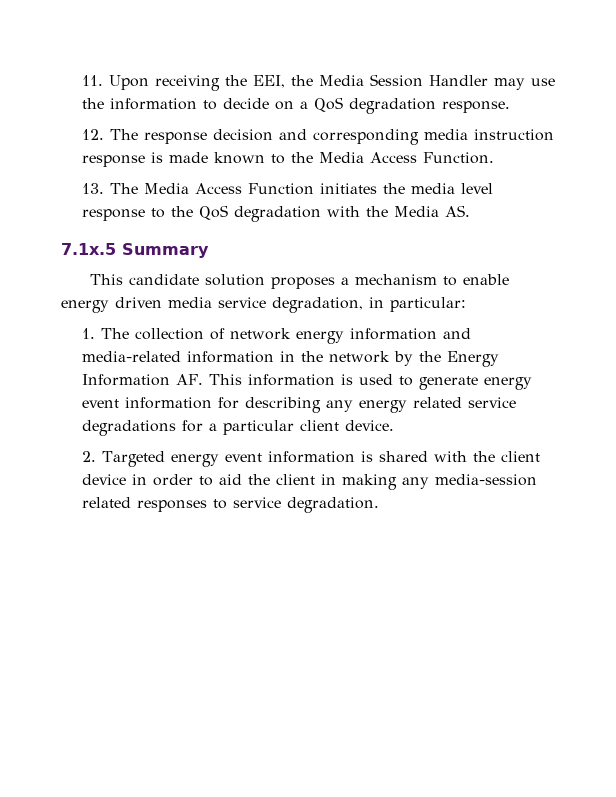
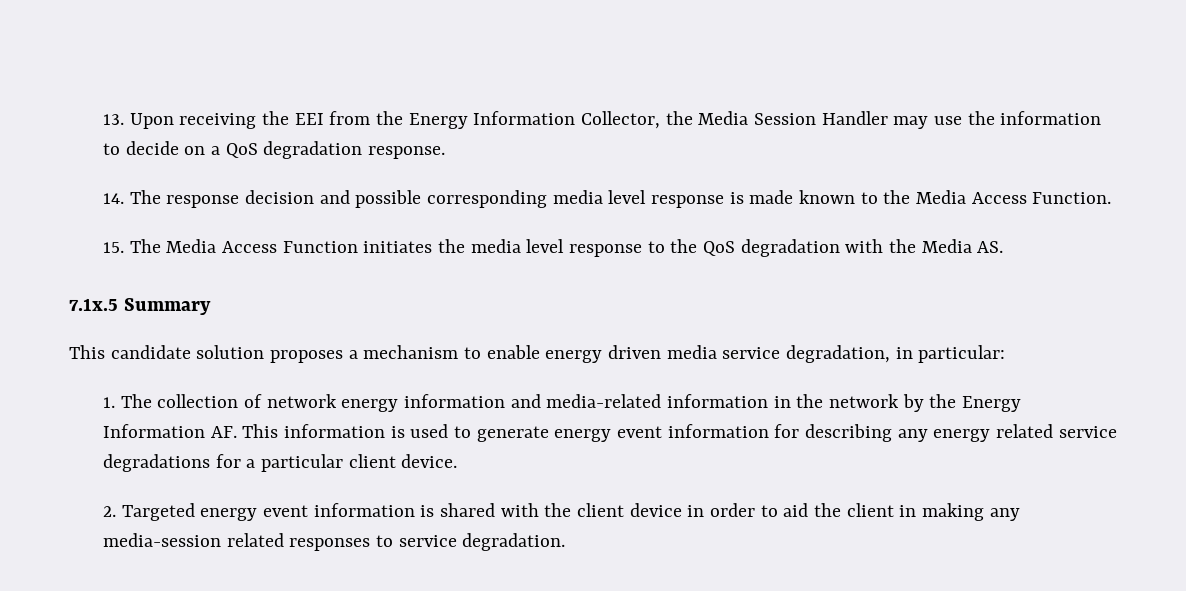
[81,75,103,86] 11. -> [103,114,125,125] 13.
[252,75,285,88] EEI, -> [294,111,661,129] EEI from the Energy Information Collector,
[81,129,104,140] 12. -> [103,193,125,204] 14.
(307, 134) none -> [355,190,422,208] possible
[473,129,554,141] instruction -> [608,190,647,204] level
[81,183,104,194] 13. -> [103,242,125,253] 15.

